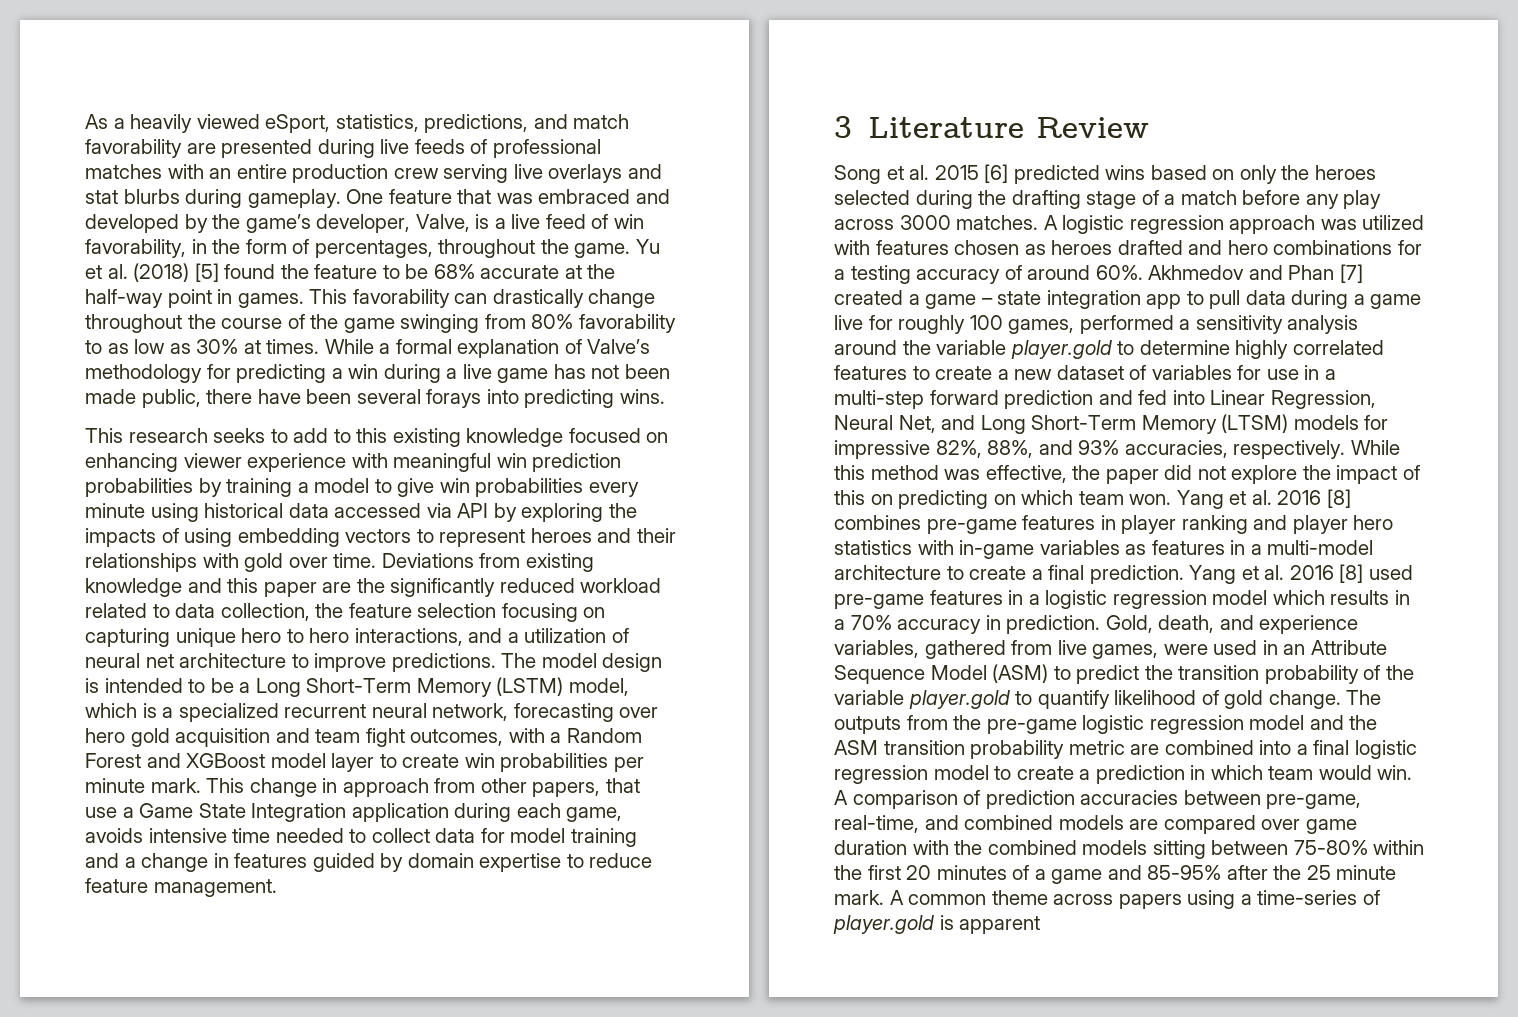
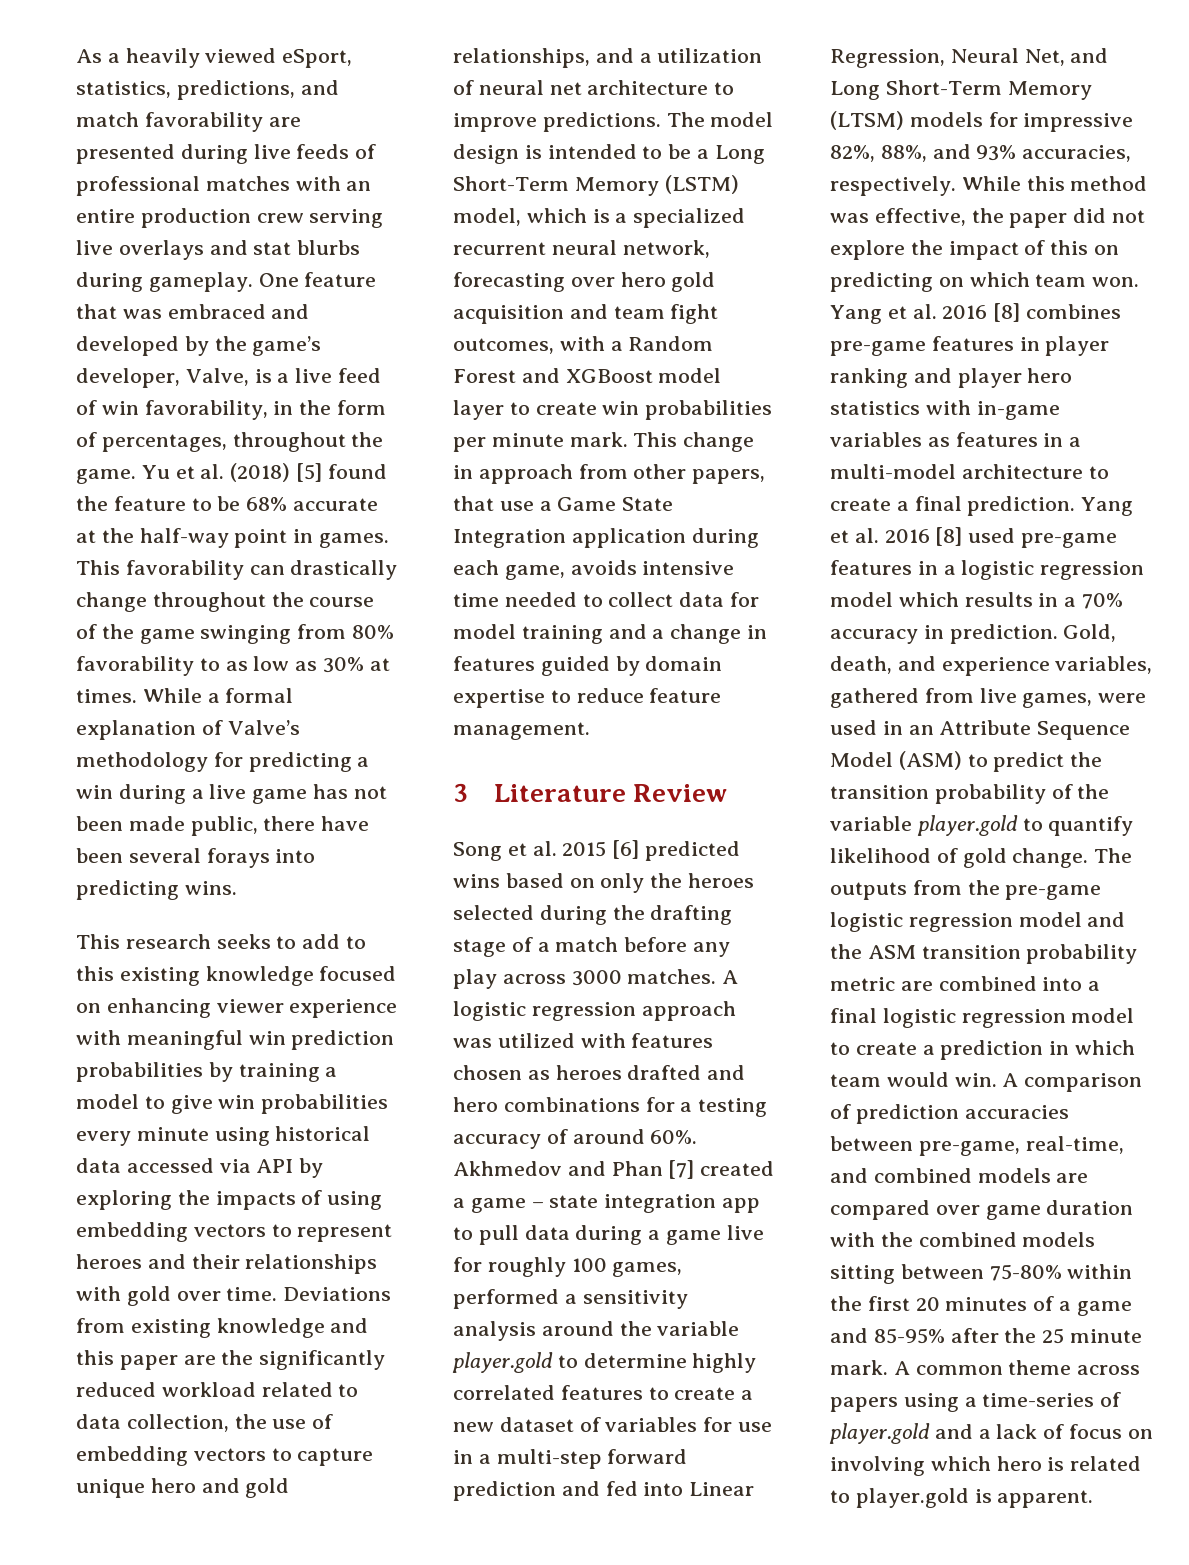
[348,603,606,622] [85,628,463,647] feature selection focusing on capturing unique hero to hero interactions, -> [272,1414,334,1429] [76,1446,374,1466] [76,1478,290,1498] [453,48,590,68] use of embedding vectors to capture unique hero and gold relationships,
[939,915,1041,934] is apparent -> [934,1424,1153,1439] [830,1456,1142,1476] [830,1488,1094,1508] and a lack of focus on involving which hero is related to player.gold is apparent.

